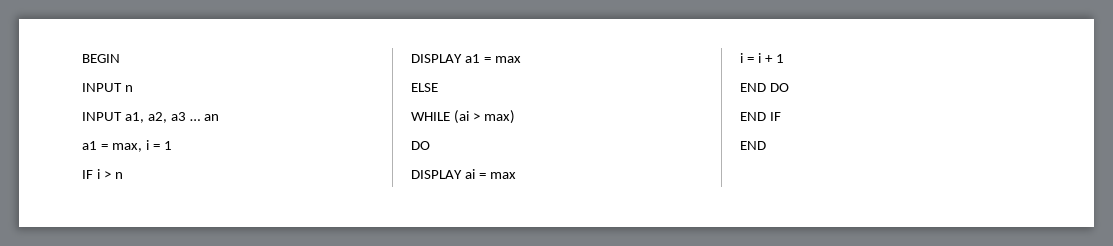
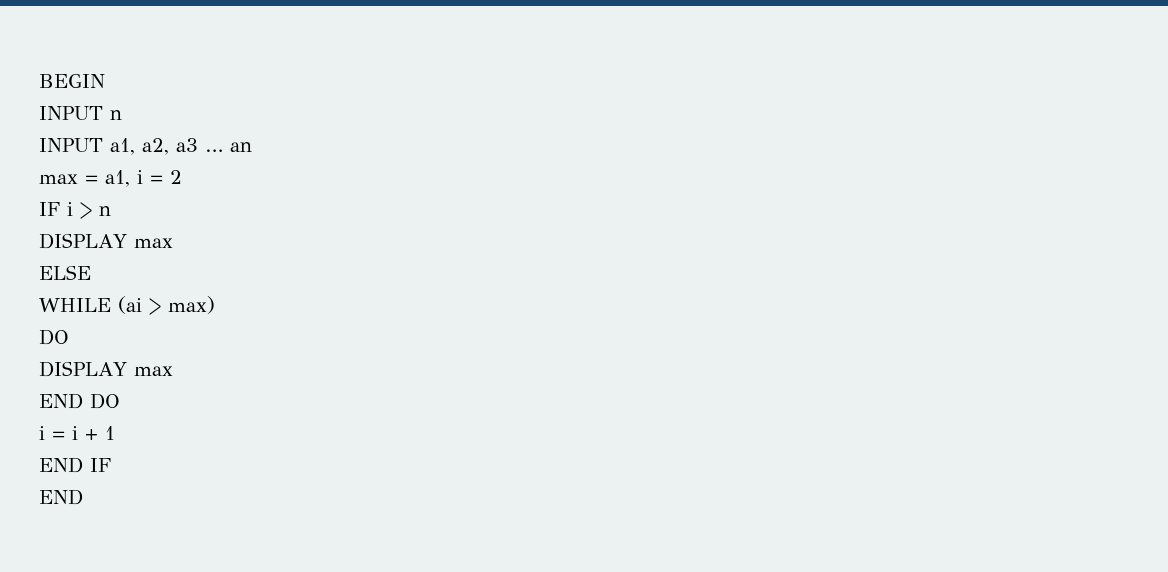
[82,140,172,152] a1 = max, i = 1 -> [39,170,182,187] max = a1, i = 2
[464,54,491,63] a1 = -> (127, 241) none
[464,169,516,179] ai = max -> [133,366,173,376] [39,393,120,409] max // END DO
[740,83,789,92] // END DO -> (115, 433) none

